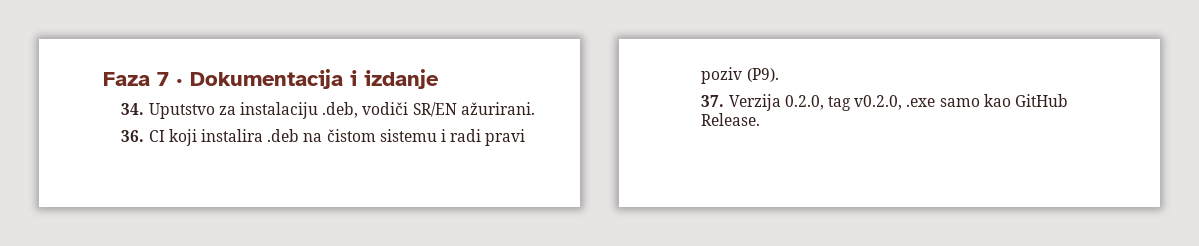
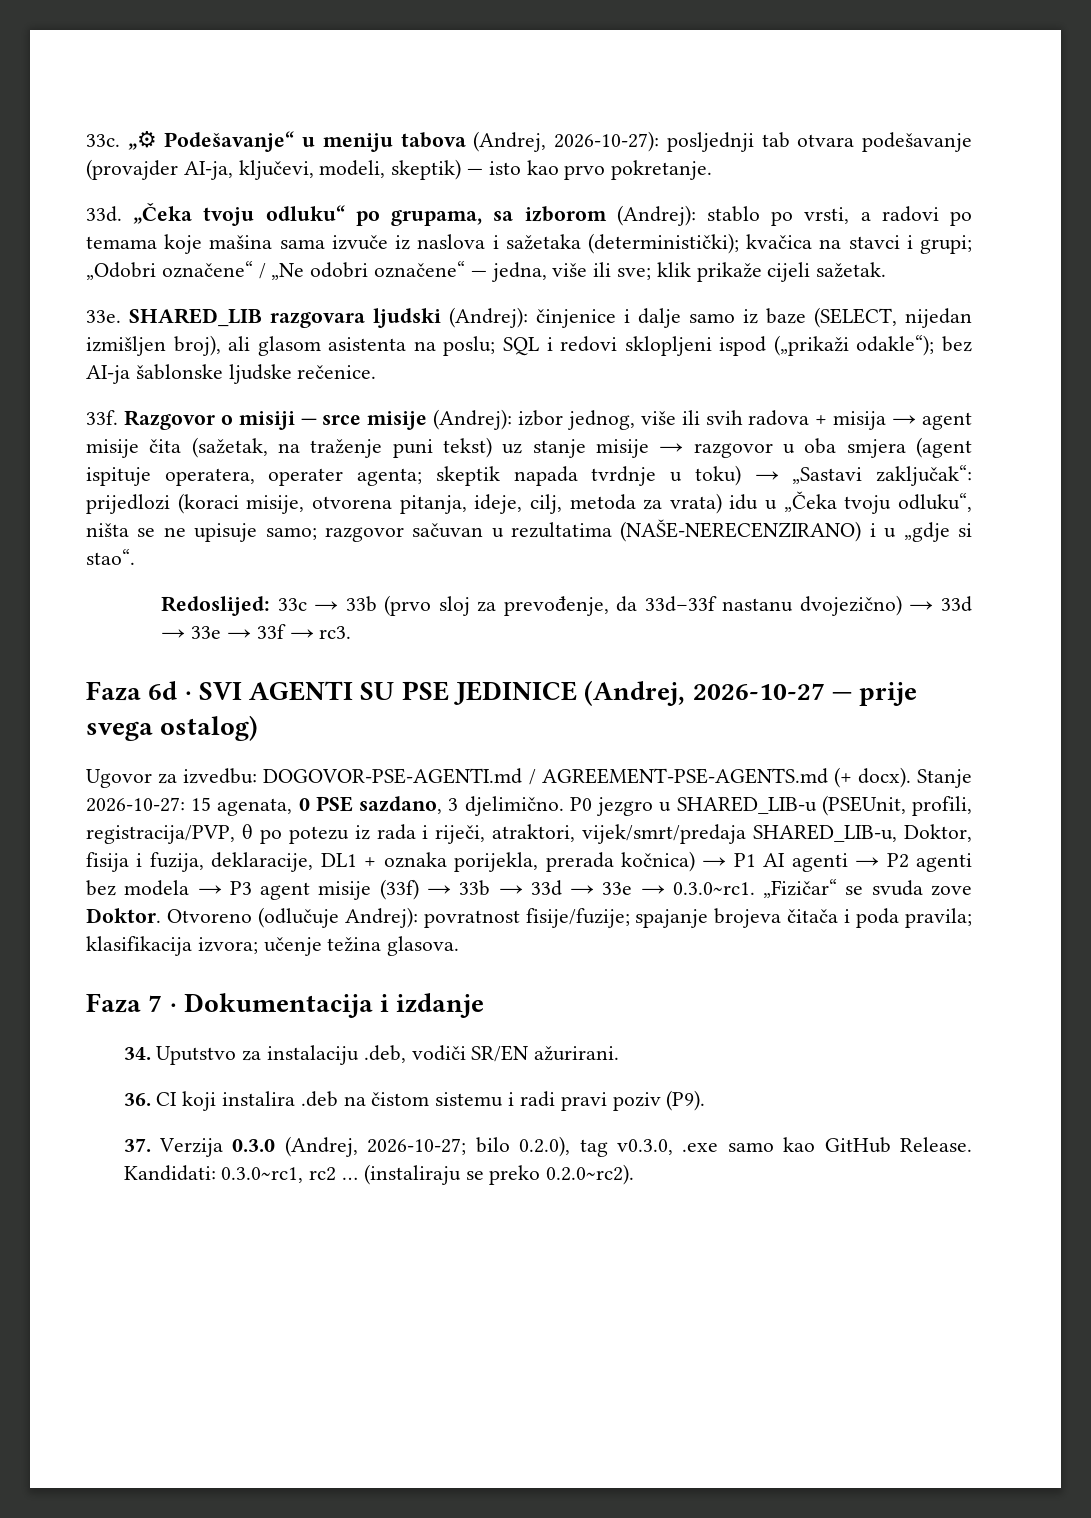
(103, 79) none -> [86,131,973,152] [86,159,713,180] [86,203,972,226] [86,233,972,254] [86,261,887,282] [86,307,972,328] [86,335,972,356] [86,364,377,384] [86,409,972,430] [86,437,973,458] [86,465,973,486] [86,491,972,514] [86,519,972,542] [86,549,135,565] [161,595,972,616] [161,624,352,639] [86,680,918,706] [86,715,259,741] [86,767,972,788] [86,795,973,816] [86,824,973,844] [86,851,972,872] [86,879,973,900] [86,907,972,928] [86,936,460,956] 33c. „⚙ Podešavanje“ u meniju tabova (Andrej, 2026-10-27): posljednji tab otvara podešavanje (provajder AI-ja, ključevi, modeli, skeptik) — isto kao prvo pokretanje. // 33d. „Čeka tvoju odluku“ po grupama, sa izborom (Andrej): stablo po vrsti, a radovi po temama koje mašina sama izvuče iz naslova i sažetaka (deterministički); kvačica na stavci i grupi; „Odobri označene“ / „Ne odobri označene“ — jedna, više ili sve; klik prikaže cijeli sažetak. // 33e. SHARED_LIB razgovara ljudski (Andrej): činjenice i dalje samo iz baze (SELECT, nijedan izmišljen broj), ali glasom asistenta na poslu; SQL i redovi sklopljeni ispod („prikaži odakle“); bez AI-ja šablonske ljudske rečenice. // 33f. Razgovor o misiji — srce misije (Andrej): izbor jednog, više ili svih radova + misija → agent misije čita (sažetak, na traženje puni tekst) uz stanje misije → razgovor u oba smjera (agent ispituje operatera, operater agenta; skeptik napada tvrdnje u toku) → „Sastavi zaključak“: prijedlozi (koraci misije, otvorena pitanja, ideje, cilj, metoda za vrata) idu u „Čeka tvoju odluku“, ništa se ne upisuje samo; razgovor sačuvan u rezultatima (NAŠE-NERECENZIRANO) i u „gdje si stao“. // Redoslijed: 33c → 33b (prvo sloj za prevođenje, da 33d–33f nastanu dvojezično) → 33d → 33e → 33f → rc3. // Faza 6d · SVI AGENTI SU PSE JEDINICE (Andrej, 2026-10-27 — prije svega ostalog) // Ugovor za izvedbu: DOGOVOR-PSE-AGENTI.md / AGREEMENT-PSE-AGENTS.md (+ docx). Stanje 2026-10-27: 15 agenata, 0 PSE sazdano, 3 djelimično. P0 jezgro u SHARED_LIB-u (PSEUnit, profili, registracija/PVP, θ po potezu iz rada i riječi, atraktori, vijek/smrt/predaja SHARED_LIB-u, Doktor, fisija i fuzija, deklaracije, DL1 + oznaka porijekla, prerada kočnica) → P1 AI agenti → P2 agenti bez modela → P3 agent misije (33f) → 33b → 33d → 33e → 0.3.0~rc1. „Fizičar“ se svuda zove Doktor. Otvoreno (odlučuje Andrej): povratnost fisije/fuzije; spajanje brojeva čitača i poda pravila; klasifikacija izvora; učenje težina glasova. //
[784,95,903,111] 0.2.0, tag v0.2.0, -> [232,1136,673,1157] 0.3.0 (Andrej, 2026-10-27; bilo 0.2.0), tag v0.3.0,
(761, 119) none -> [123,1164,635,1185] Kandidati: 0.3.0~rc1, rc2 … (instaliraju se preko 0.2.0~rc2).

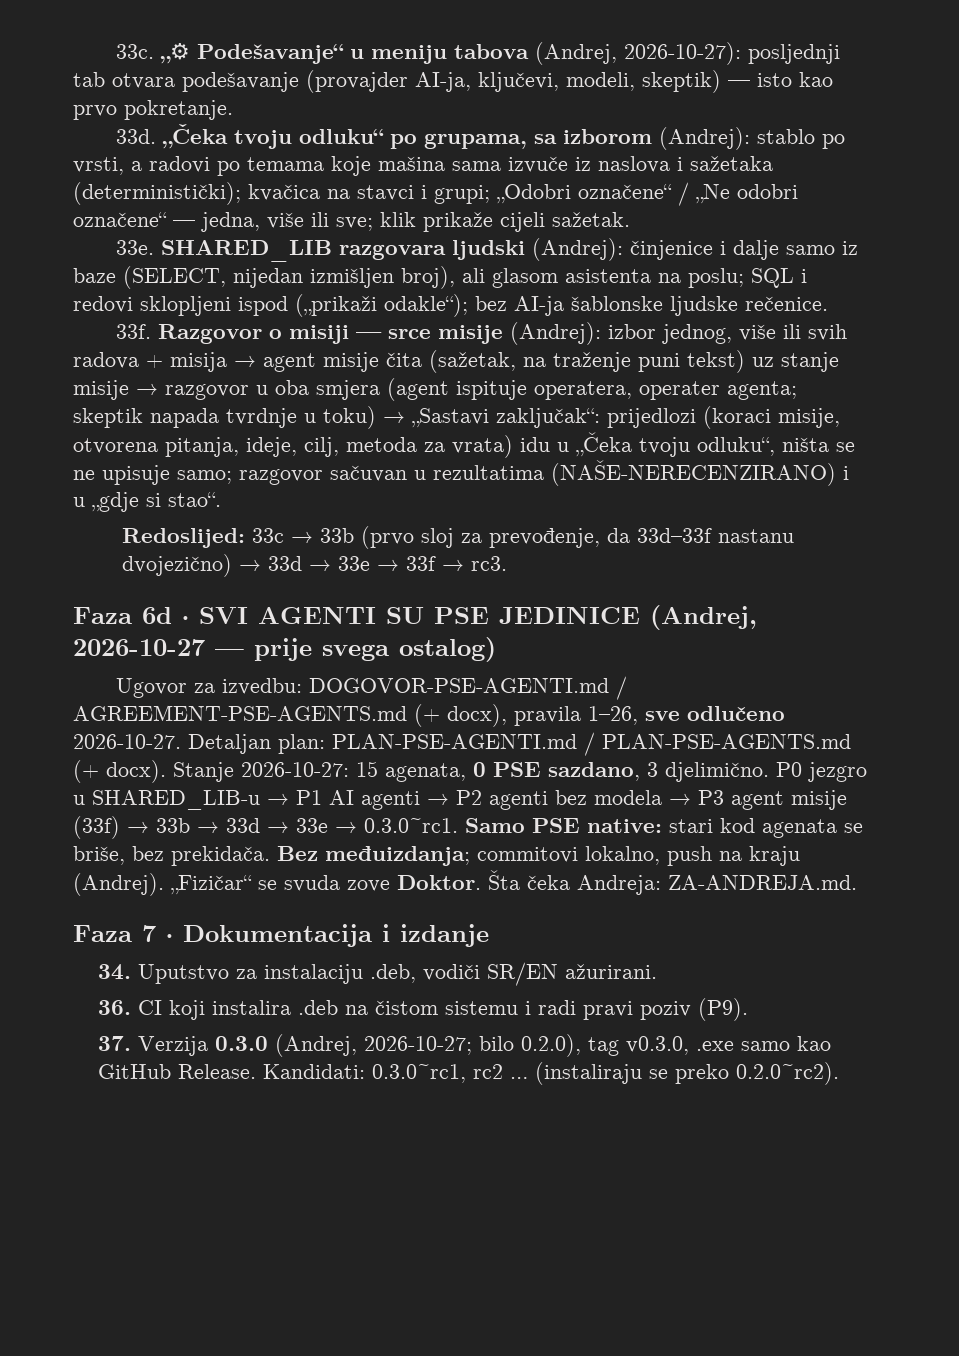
(852, 777) none -> [447,704,785,727] [73,732,851,756] [73,760,99,783] docx), pravila 1–26, sve odlučeno 2026-10-27. Detaljan plan: PLAN-PSE-AGENTI.md / PLAN-PSE-AGENTS.md (+
[821,795,973,816] [86,824,973,844] [86,851,695,872] (PSEUnit, profili, registracija/PVP, θ po potezu iz rada i riječi, atraktori, vijek/smrt/predaja SHARED_LIB-u, Doktor, fisija i fuzija, deklaracije, DL1 + oznaka porijekla, prerada kočnica) -> (260, 800) none
(755, 888) none -> [465,818,863,838] [73,846,800,866] [73,873,164,896] Samo PSE native: stari kod agenata se briše, bez prekidača. Bez međuizdanja; commitovi lokalno, push na kraju (Andrej).
[166,907,972,928] [86,936,460,956] Otvoreno (odlučuje Andrej): povratnost fisije/fuzije; spajanje brojeva čitača i poda pravila; klasifikacija izvora; učenje težina glasova. -> [488,870,857,895] Šta čeka Andreja: ZA-ANDREJA.md.

